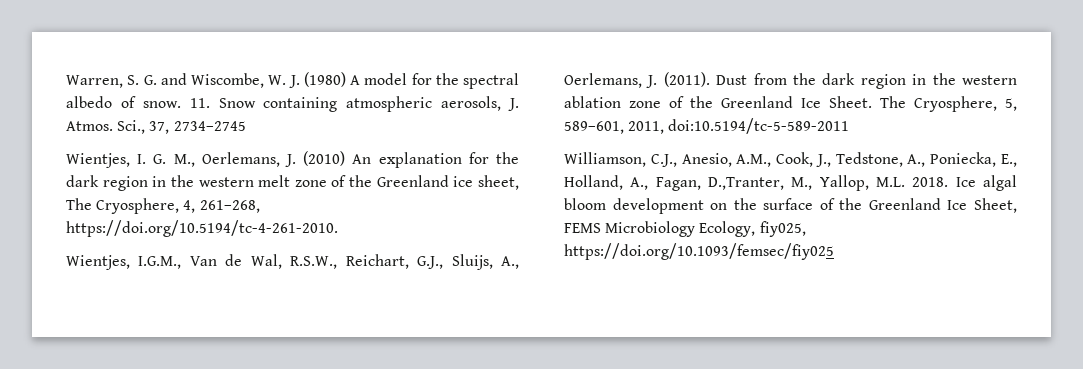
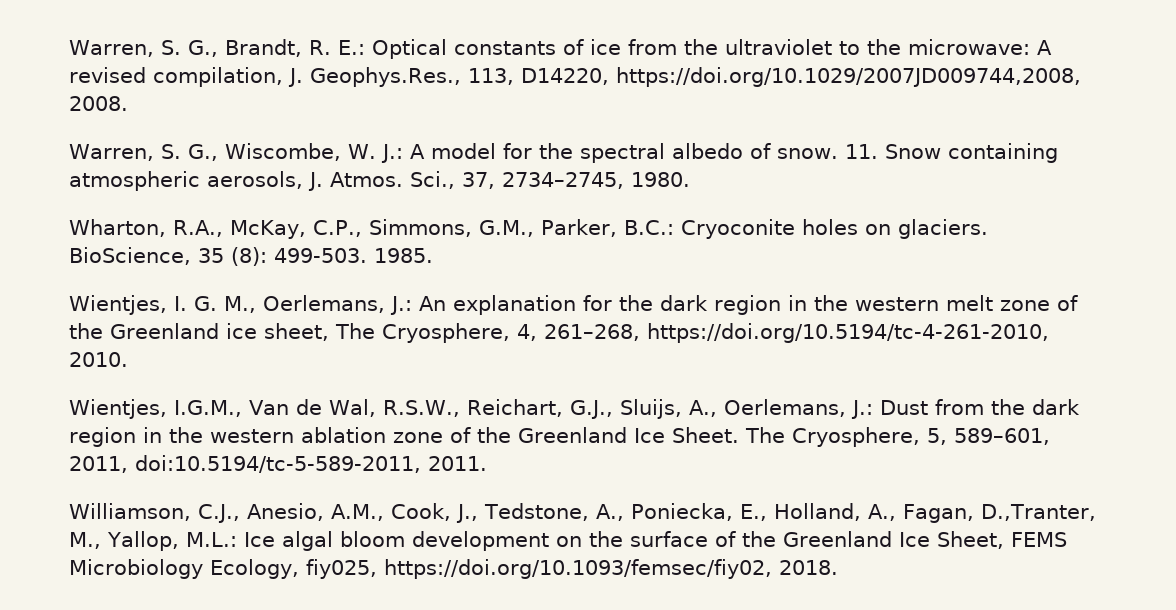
[66,72,346,88] Warren, S. G. and Wiscombe, W. J. (1980) -> [69,39,1052,59] [69,67,1081,87] [69,96,128,111] [69,143,403,163] Warren, S. G., Brandt, R. E.: Optical constants of ice from the ultraviolet to the microwave: A revised compilation, J. Geophys.Res., 113, D14220, https://doi.org/10.1029/2007JD009744,2008, 2008. // Warren, S. G., Wiscombe, W. J.:
[173,121,246,131] 2734–2745 -> [502,172,690,189] [69,219,988,239] [69,247,433,266] 2734–2745, 1980. // Wharton, R.A., McKay, C.P., Simmons, G.M., Parker, B.C.: Cryoconite holes on glaciers. BioScience, 35 (8): 499-503. 1985.
[285,151,346,167] J. (2010) -> [390,296,412,315] J.:
[66,220,338,237] https://doi.org/10.5194/tc-4-261-2010. -> [647,323,1049,343] [69,352,128,367] https://doi.org/10.5194/tc-4-261-2010, 2010.
[646,72,710,88] J. (2011). -> [850,400,873,419] J.:
[668,118,850,134] doi:10.5194/tc-5-589-2011 -> [135,455,487,473] doi:10.5194/tc-5-589-2011, 2011.
[876,177,949,187] M.L. 2018. -> [185,532,237,547] M.L.:
[564,243,834,260] https://doi.org/10.1093/femsec/fiy025 -> [384,559,838,579] https://doi.org/10.1093/femsec/fiy02, 2018.

